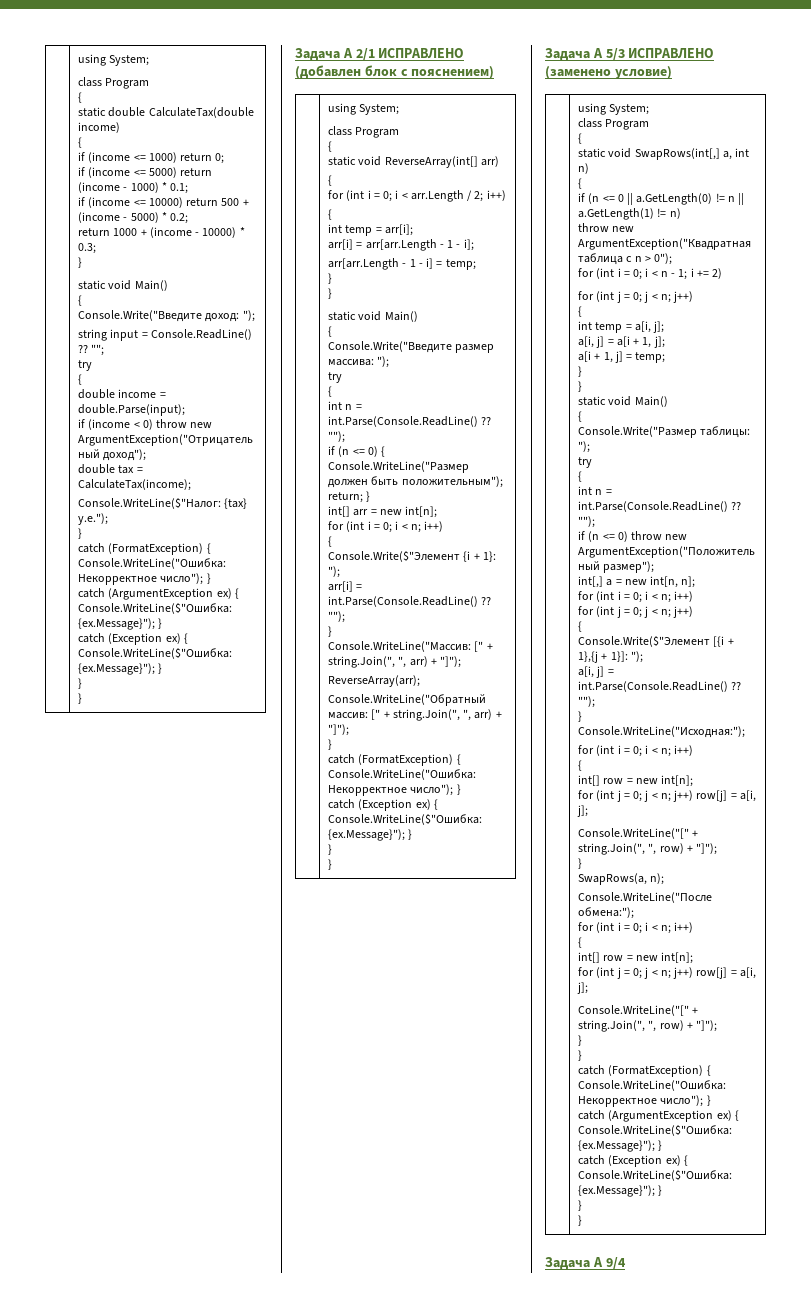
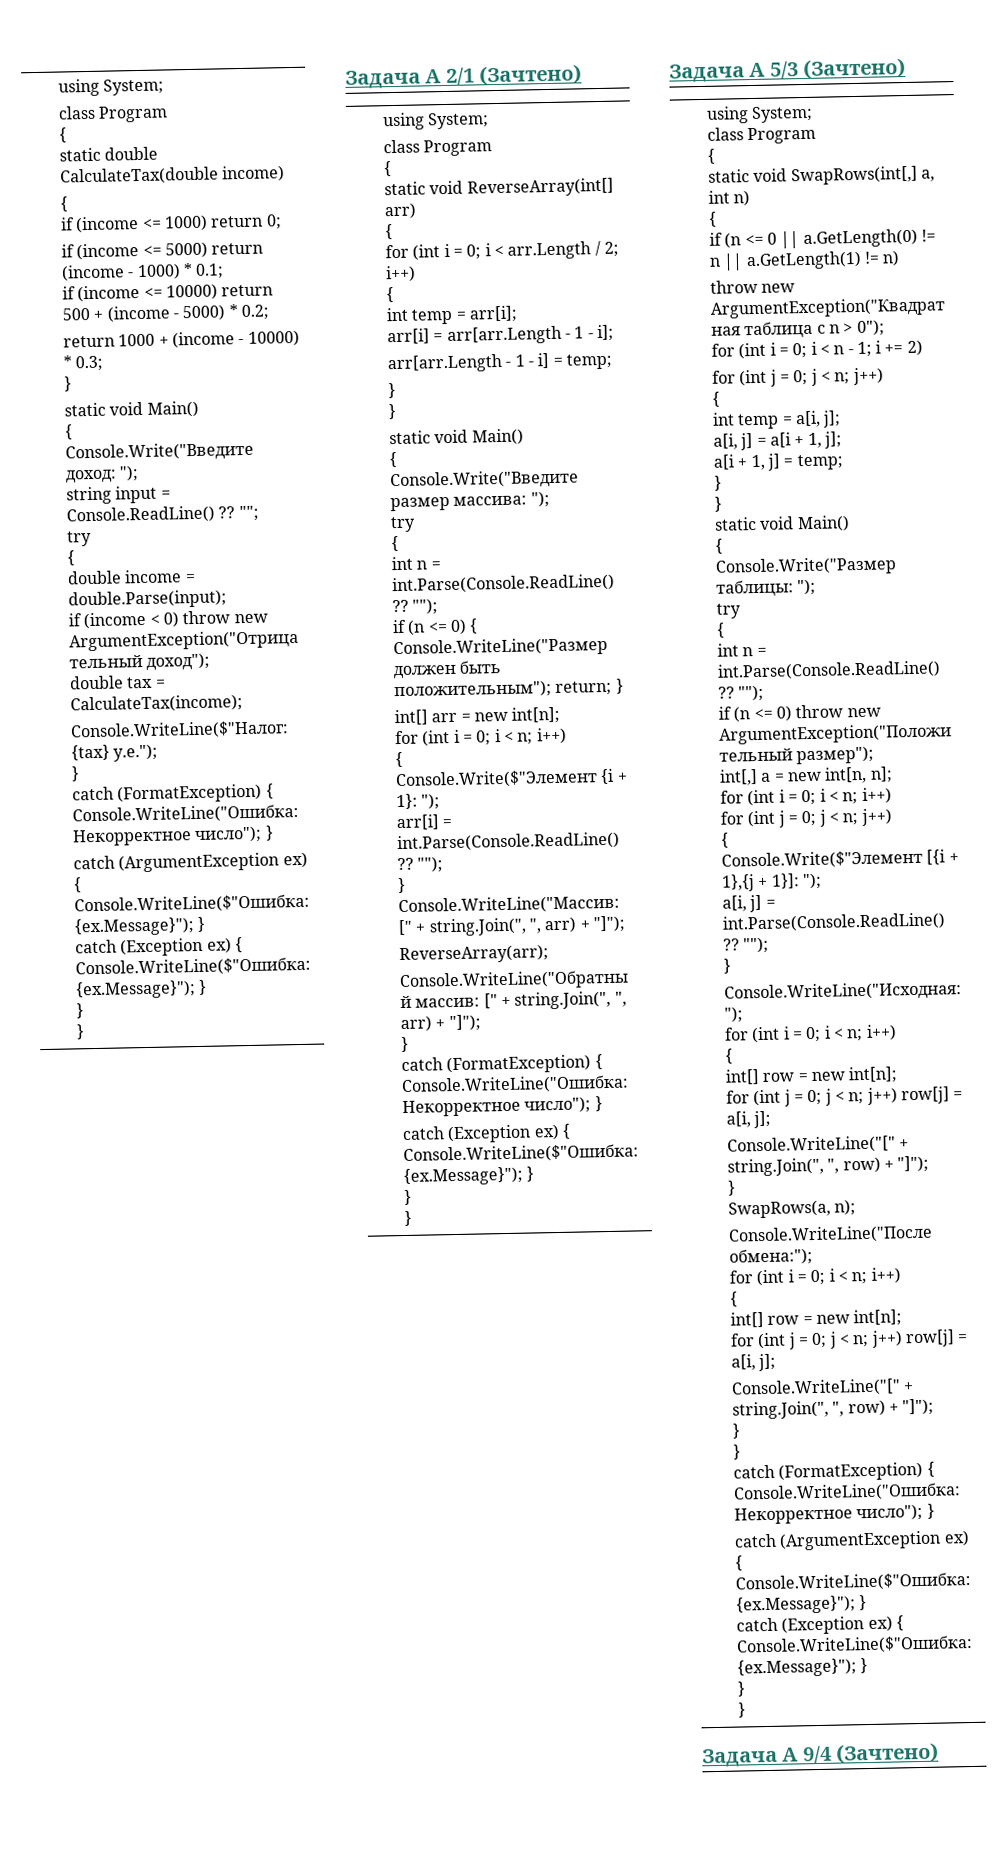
[378,48,465,59] [295,65,495,79] ИСПРАВЛЕНО (добавлен блок с пояснением) -> [479,64,583,86] (Зачтено)
[628,48,715,59] [545,66,672,79] ИСПРАВЛЕНО (заменено условие) -> [803,57,907,79] (Зачтено)
(626, 1263) none -> [835,1742,940,1764] (Зачтено)

